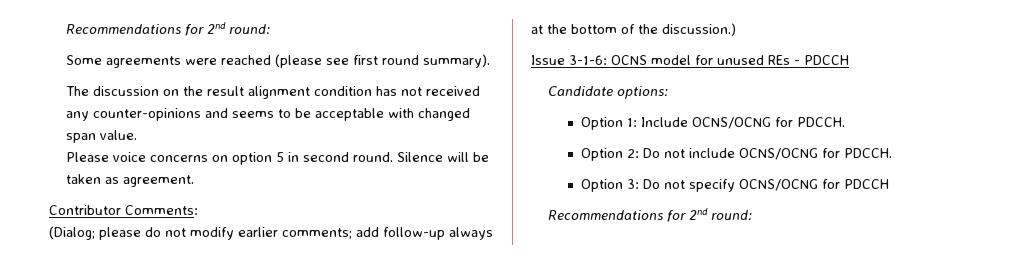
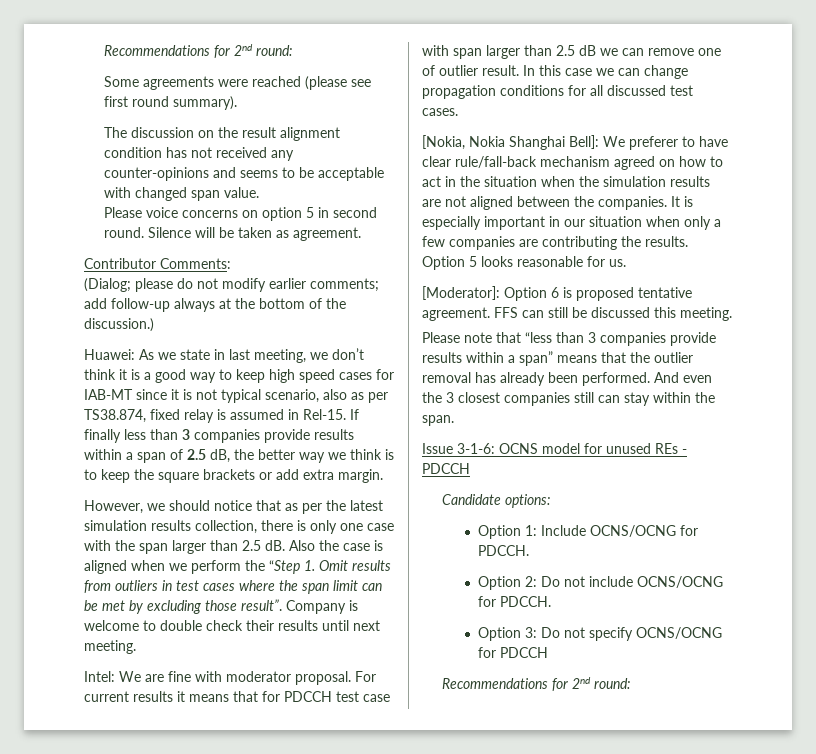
(736, 29) none -> [84,348,364,363] [84,369,394,383] [84,389,388,403] [84,409,359,423] [84,429,354,443] [84,449,394,463] [84,469,383,483] [84,500,383,514] [84,520,394,534] [84,540,383,554] [84,560,391,574] [84,580,382,594] [84,599,358,614] [84,620,380,631] [84,640,136,654] [84,671,376,685] [84,691,390,702] [422,45,721,59] [422,65,688,79] [422,85,693,99] [422,108,458,116] [422,135,728,150] [422,156,723,170] [422,176,710,187] [422,196,693,210] [422,216,721,230] [422,236,688,250] [422,256,626,270] [422,286,692,301] [422,307,732,321] [422,332,716,346] [422,351,693,366] [422,372,712,386] [422,392,715,406] [422,415,454,426] // Huawei: As we state in last meeting, we don’t think it is a good way to keep high speed cases for IAB-MT since it is not typical scenario, also as per TS38.874, fixed relay is assumed in Rel-15. If finally less than 3 companies provide results within a span of 2.5 dB, the better way we think is to keep the square brackets or add extra margin. // However, we should notice that as per the latest simulation results collection, there is only one case with the span larger than 2.5 dB. Also the case is aligned when we perform the “Step 1. Omit results from outliers in test cases where the span limit can be met by excluding those result”. Company is welcome to double check their results until next meeting. // Intel: We are fine with moderator proposal. For current results it means that for PDCCH test case with span larger than 2.5 dB we can remove one of outlier result. In this case we can change propagation conditions for all discussed test cases. // [Nokia, Nokia Shanghai Bell]: We preferer to have clear rule/fall-back mechanism agreed on how to act in the situation when the simulation results are not aligned between the companies. It is especially important in our situation when only a few companies are contributing the results. Option 5 looks reasonable for us. // [Moderator]: Option 6 is proposed tentative agreement. FFS can still be discussed this meeting. // Please note that “less than 3 companies provide results within a span” means that the outlier removal has already been performed. And even the 3 closest companies still can stay within the span.

